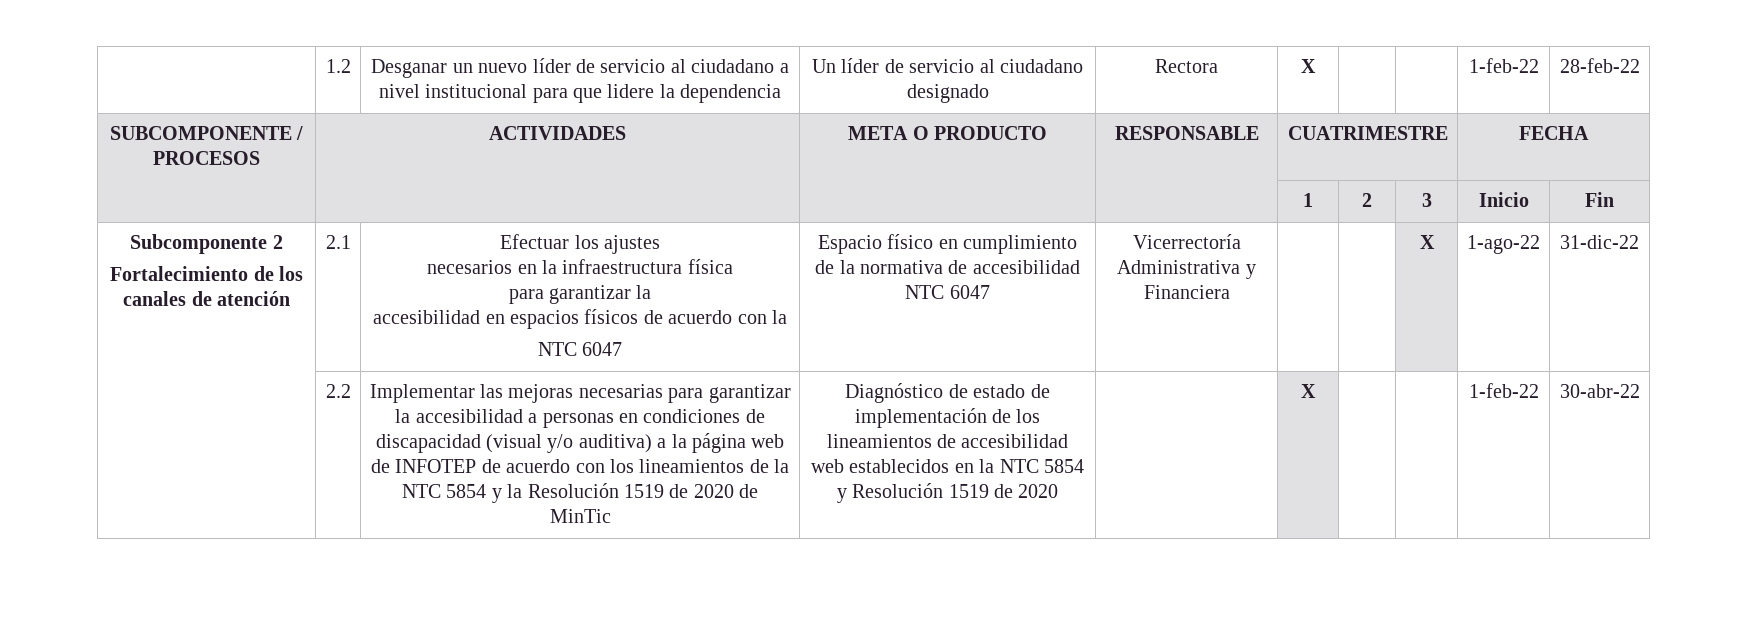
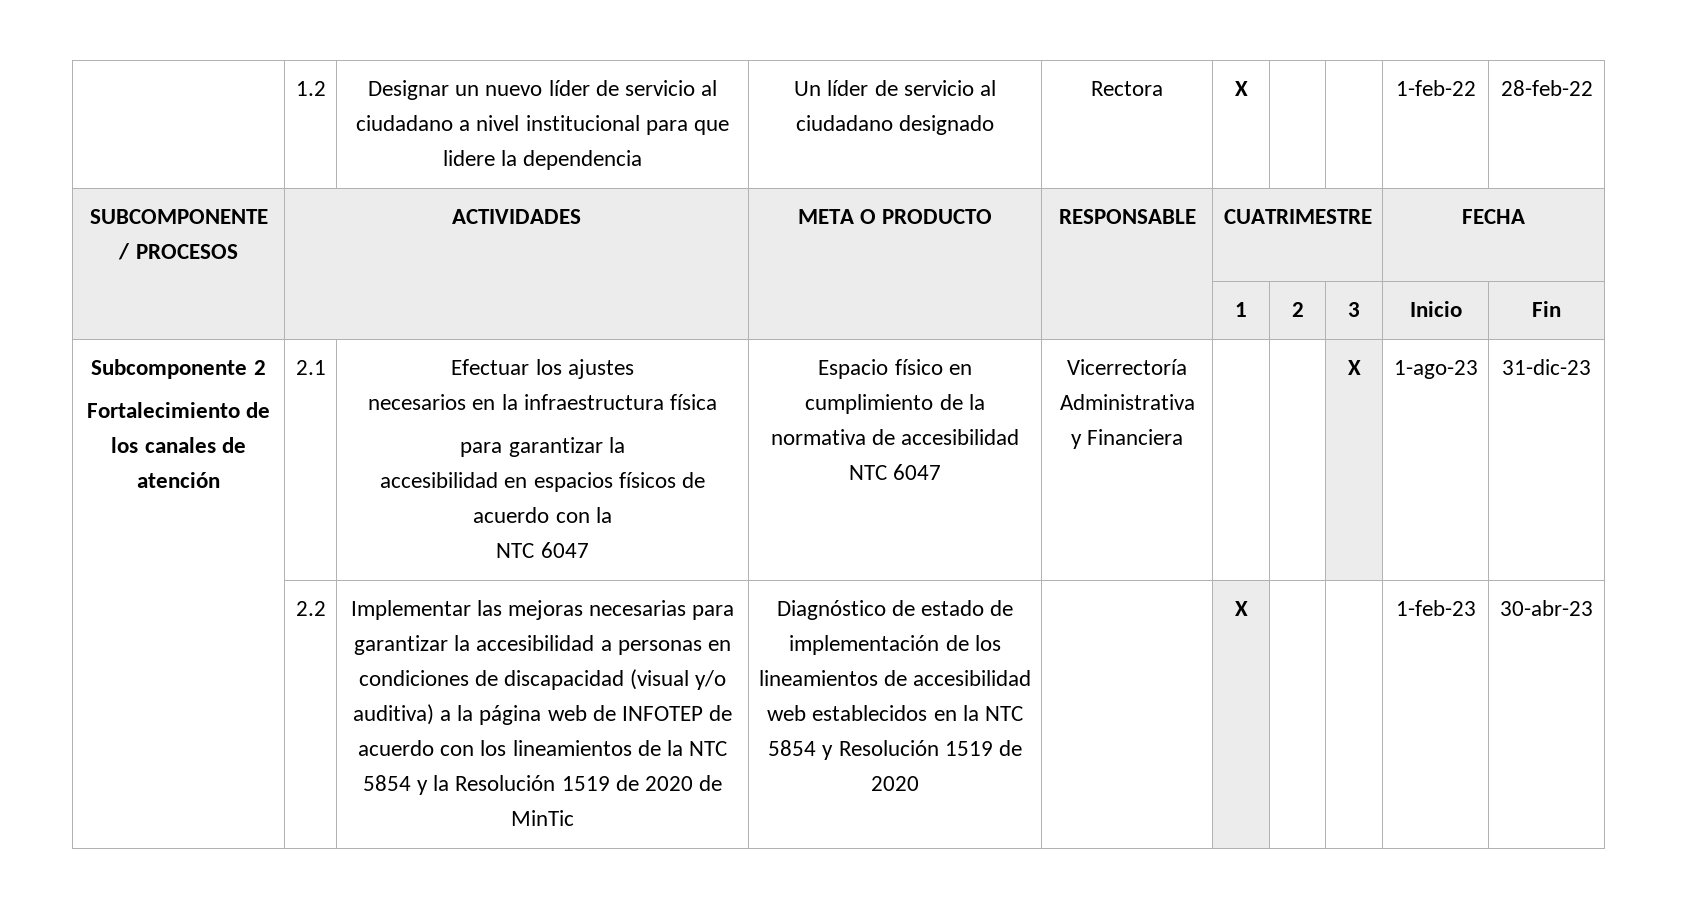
[371,59,448,78] Desganar -> [367,80,449,100] Designar
[1467,235,1540,254] [1560,235,1639,249] 1-ago-22 | 31-dic-22 -> [1393,360,1478,379] [1502,359,1591,375] 1-ago-23 | 31-dic-23
[1468,383,1539,398] [1559,384,1640,398] 1-feb-22 | 30-abr-22 -> [1395,600,1476,616] [1500,600,1593,616] 1-feb-23 | 30-abr-23

